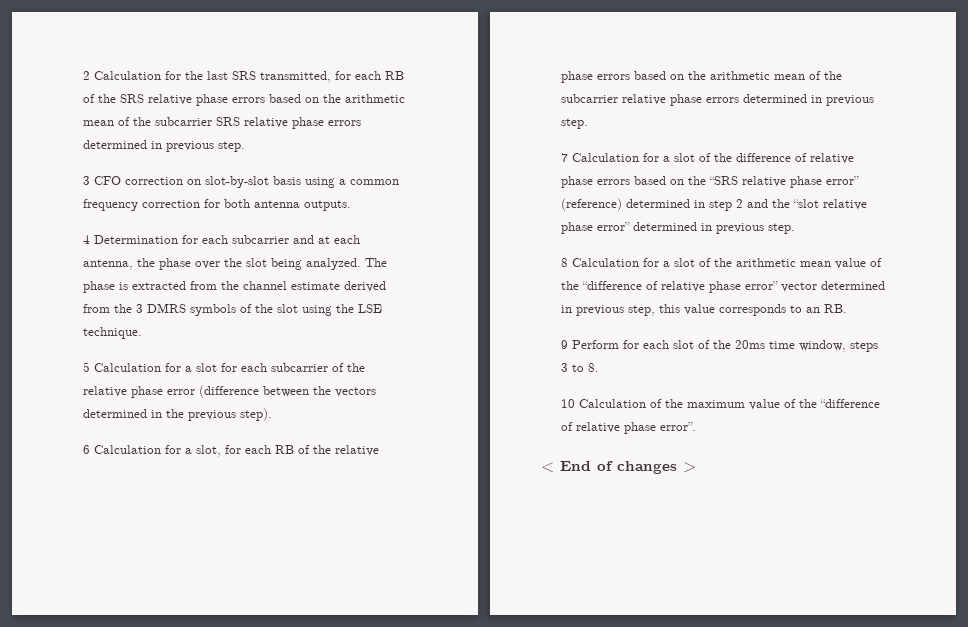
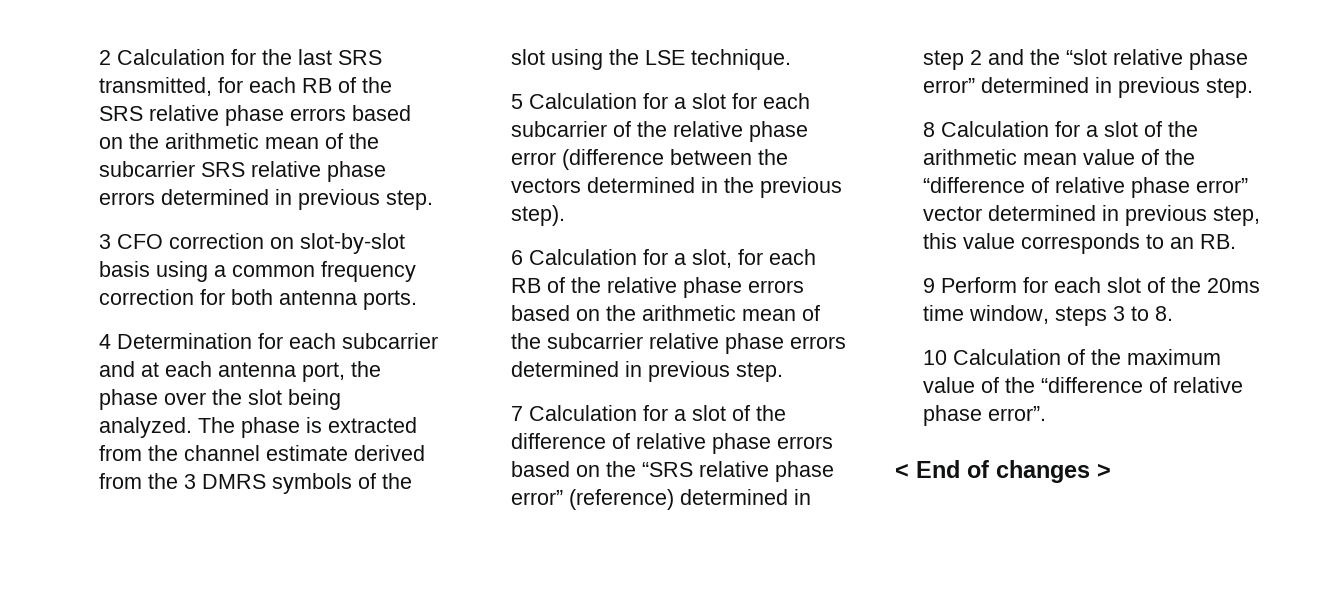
[303,200,351,211] outputs. -> [363,290,418,310] ports.
[82,259,133,270] antenna, -> [218,362,346,382] antenna port,

